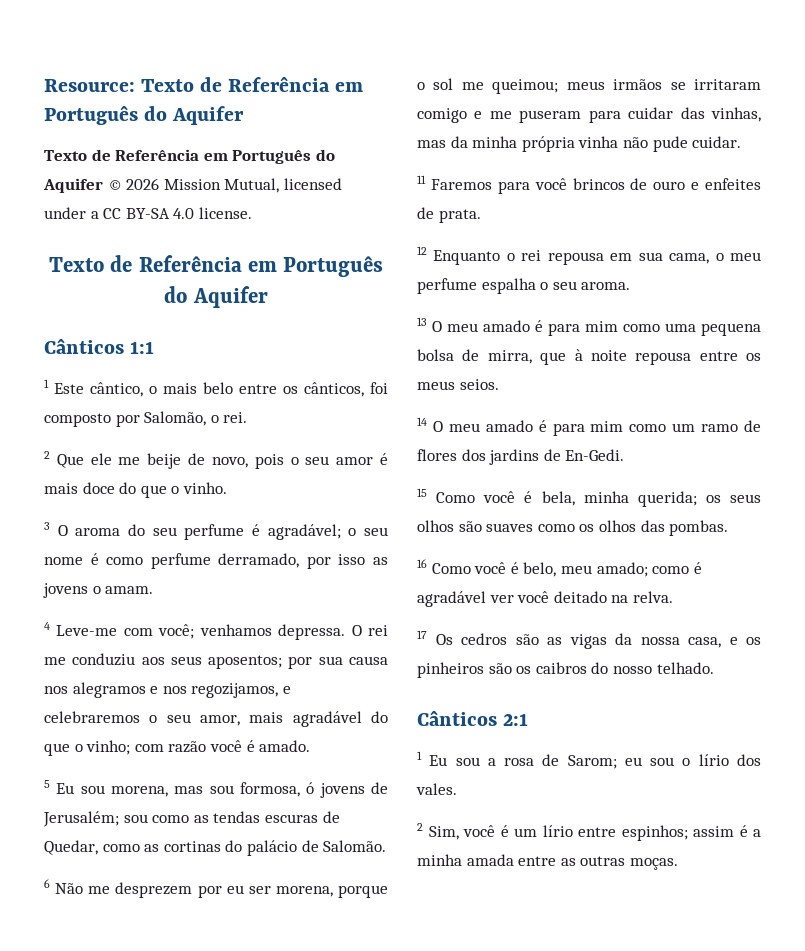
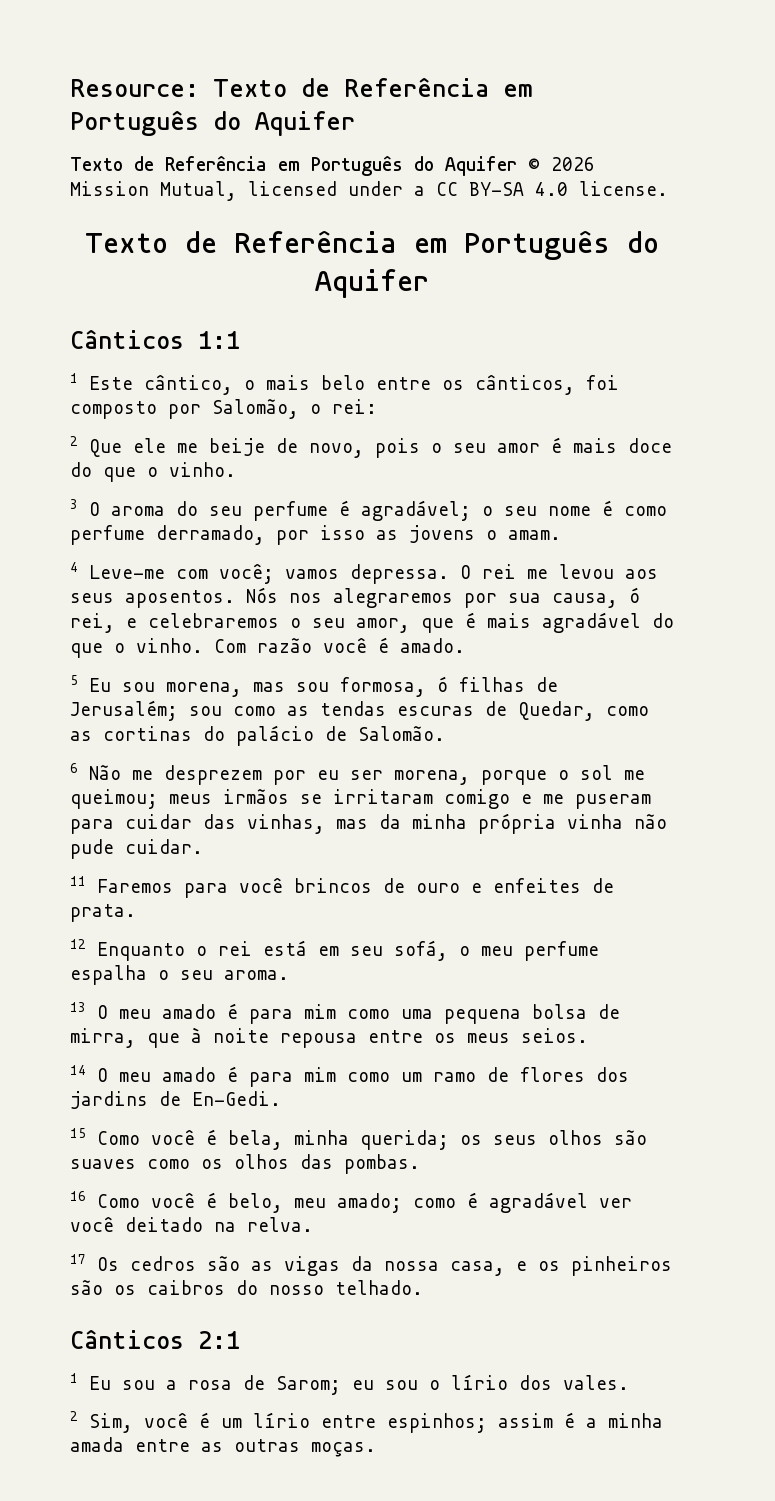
[223,412,248,423] rei. -> [332,399,377,414] rei:
[199,624,272,636] venhamos -> [285,569,339,579] vamos
[72,653,136,666] conduziu -> [559,564,614,579] levou
[208,655,388,669] [44,682,279,698] aposentos; por sua causa nos alegramos e nos regozijamos, -> [125,587,640,608] [70,613,115,633] aposentos. Nós nos alegraremos por sua causa, ó rei,
(240, 720) none -> [421,612,476,633] que é
[86,740,164,755] vinho; com -> [136,638,246,653] vinho. Com
[319,783,365,798] jovens -> [459,677,525,692] filhas
[547,252,710,265] repousa em sua cama, -> [263,940,448,961] está em seu sofá,

